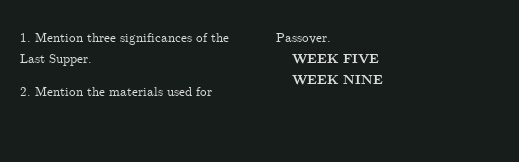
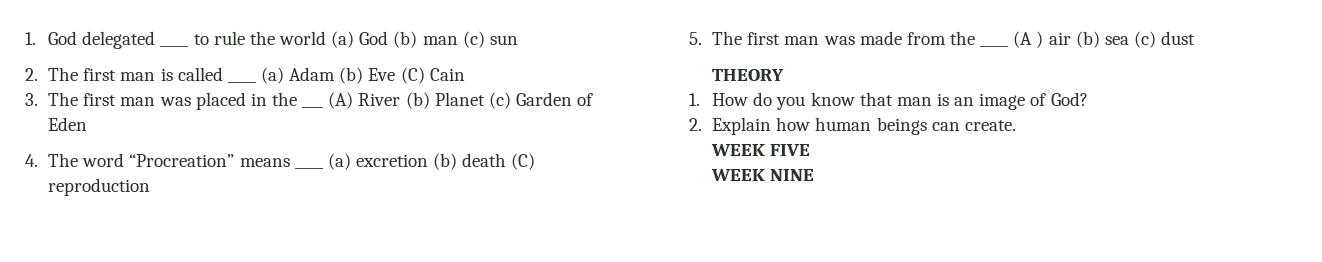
[20,32,229,45] [20,54,92,66] [20,86,212,96] [276,33,331,44] 1. Mention three significances of the Last Supper. // 2. Mention the materials used for Passover. -> [25,31,190,49] [193,31,518,48] [25,67,223,81] [227,67,465,84] [25,92,297,110] [302,92,594,109] [48,117,88,131] [25,153,290,167] [294,153,536,170] [48,178,151,196] [689,31,975,45] [980,31,1196,48] [712,69,785,81] [689,92,1088,110] [689,117,1016,135] 1. God delegated ____ to rule the world (a) God (b) man (c) sun // 2. The first man is called ____ (a) Adam (b) Eve (C) Cain // 3. The first man was placed in the ___ (A) River (b) Planet (c) Garden of Eden // 4. The word “Procreation” means ____ (a) excretion (b) death (C) reproduction // 5. The first man was made from the ____ (A ) air (b) sea (c) dust // THEORY // 1. How do you know that man is an image of God? // 2. Explain how human beings can create.

